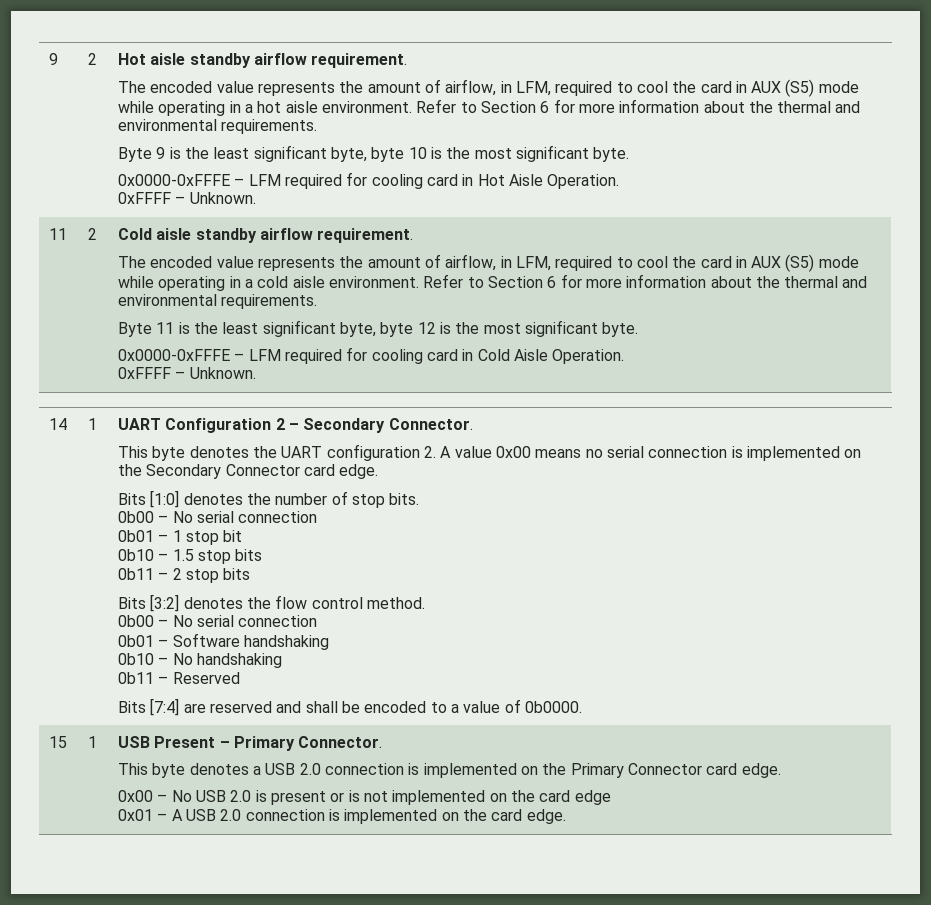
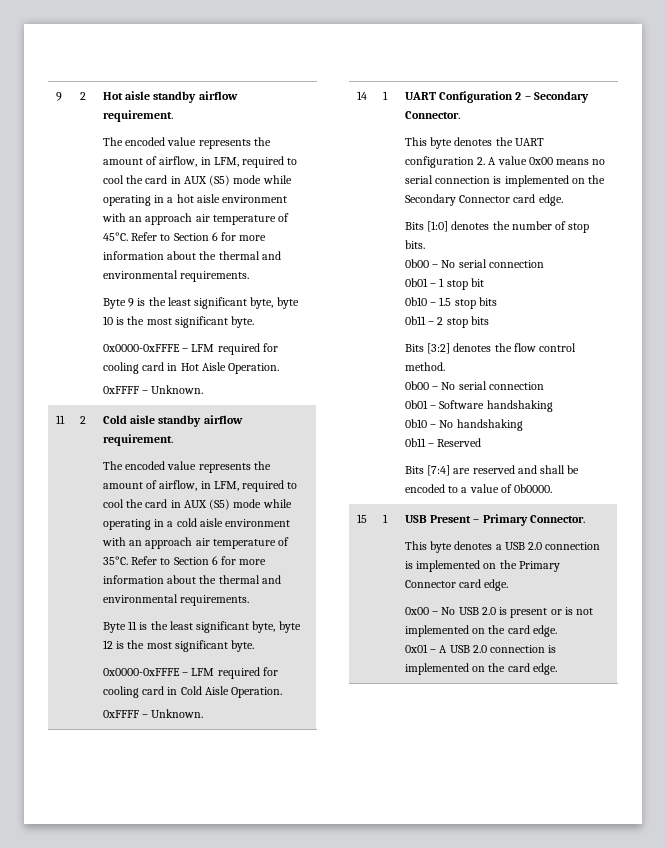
[321,101,412,113] environment. -> [222,195,288,203] [101,213,290,225] [102,232,128,241] environment with an approach air temperature of 45°C.
[328,276,419,288] environment. -> [225,519,291,527] [101,537,290,549] [102,556,128,565] environment with an approach air temperature of 35°C.
[574,790,611,805] edge -> [532,625,557,637] edge.

